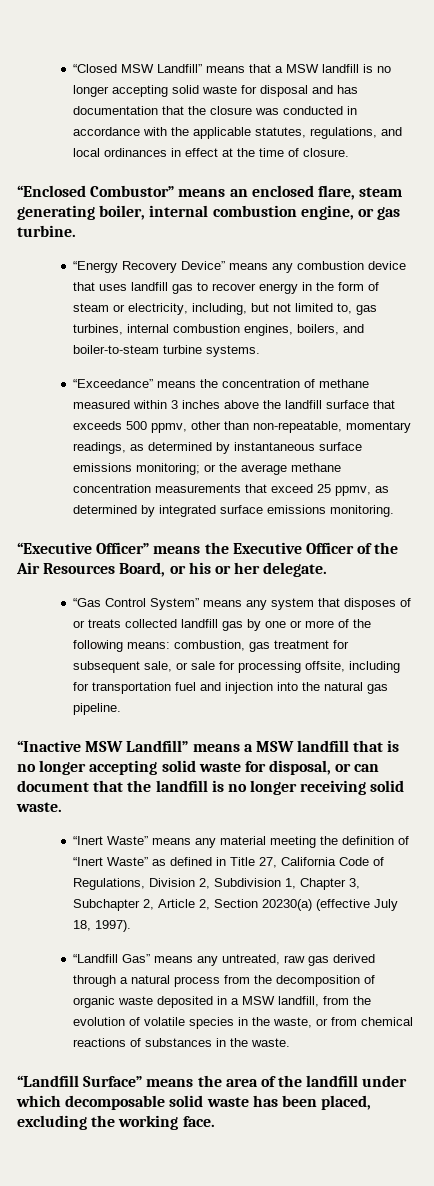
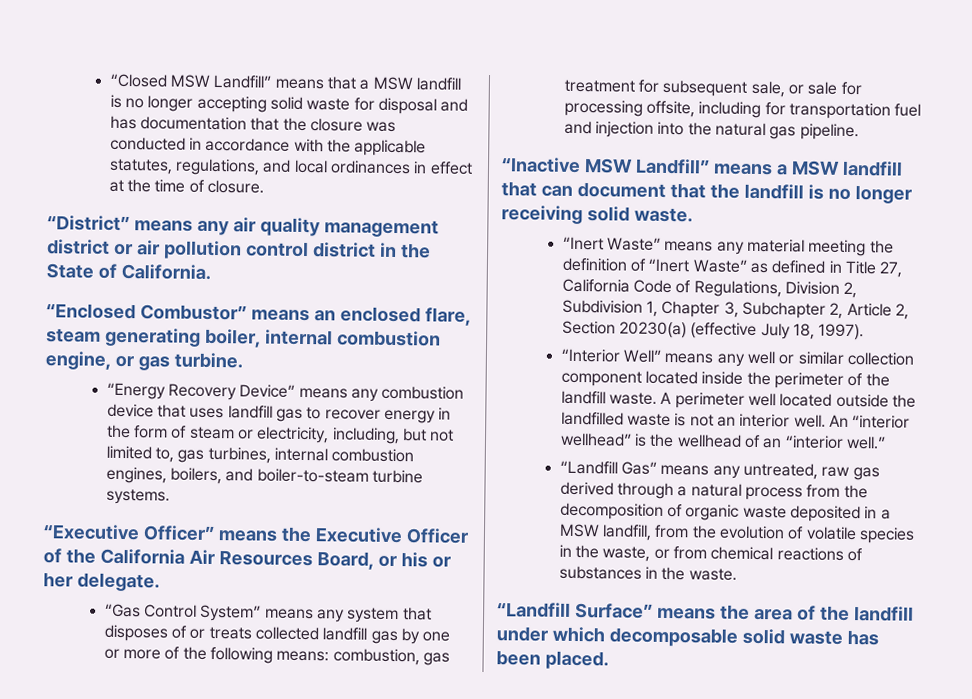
(349, 152) none -> [47,215,439,238] [47,239,431,260] [46,263,211,280] // “District” means any air quality management district or air pollution control district in the State of California.
[72,379,369,388] [72,400,395,409] [72,421,411,433] [72,442,362,454] [72,463,341,475] [72,484,389,496] [72,505,394,517] // “Exceedance” means the concentration of methane measured within 3 inches above the landfill surface that exceeds 500 ppmv, other than non-repeatable, momentary readings, as determined by instantaneous surface emissions monitoring; or the average methane concentration measurements that exceed 25 ppmv, as determined by integrated surface emissions monitoring. -> (170, 496) none
(399, 548) none -> [99,548,185,565] California
[387,740,400,752] [17,760,352,775] is no longer accepting solid waste for disposal, or -> (537, 189) none
(131, 926) none -> [560,348,915,367] [560,370,890,389] [560,390,917,409] [560,411,911,429] [559,432,887,450] // “Interior Well” means any well or similar collection component located inside the perimeter of the landfill waste. A perimeter well located outside the landfilled waste is not an interior well. An “interior wellhead” is the wellhead of an “interior well.”
[321,1095,372,1110] [17,1115,215,1130] placed, excluding the working face. -> [544,650,609,670] placed.

